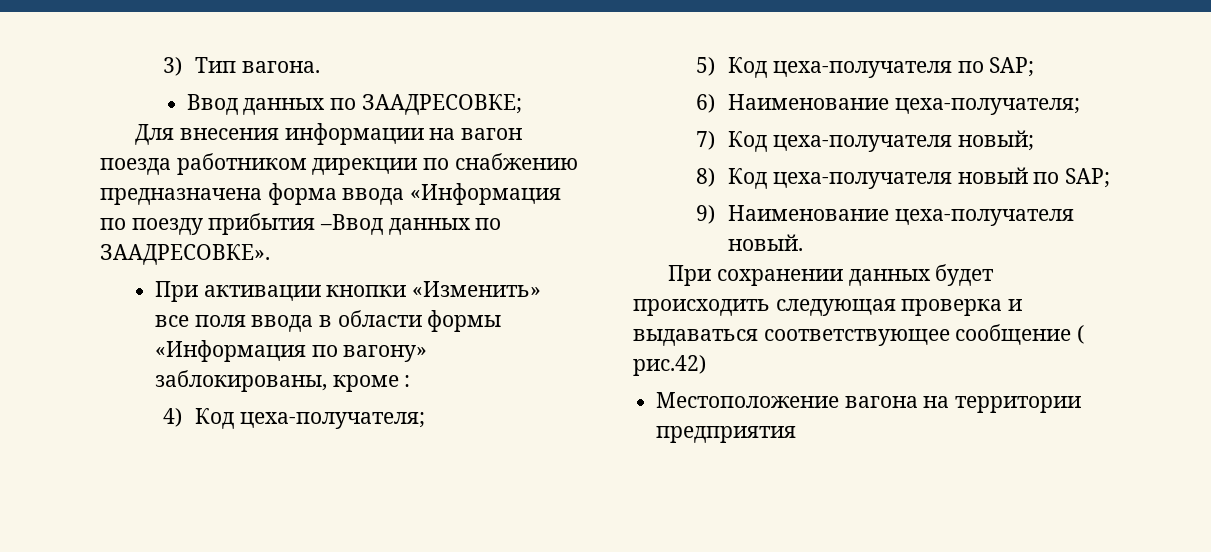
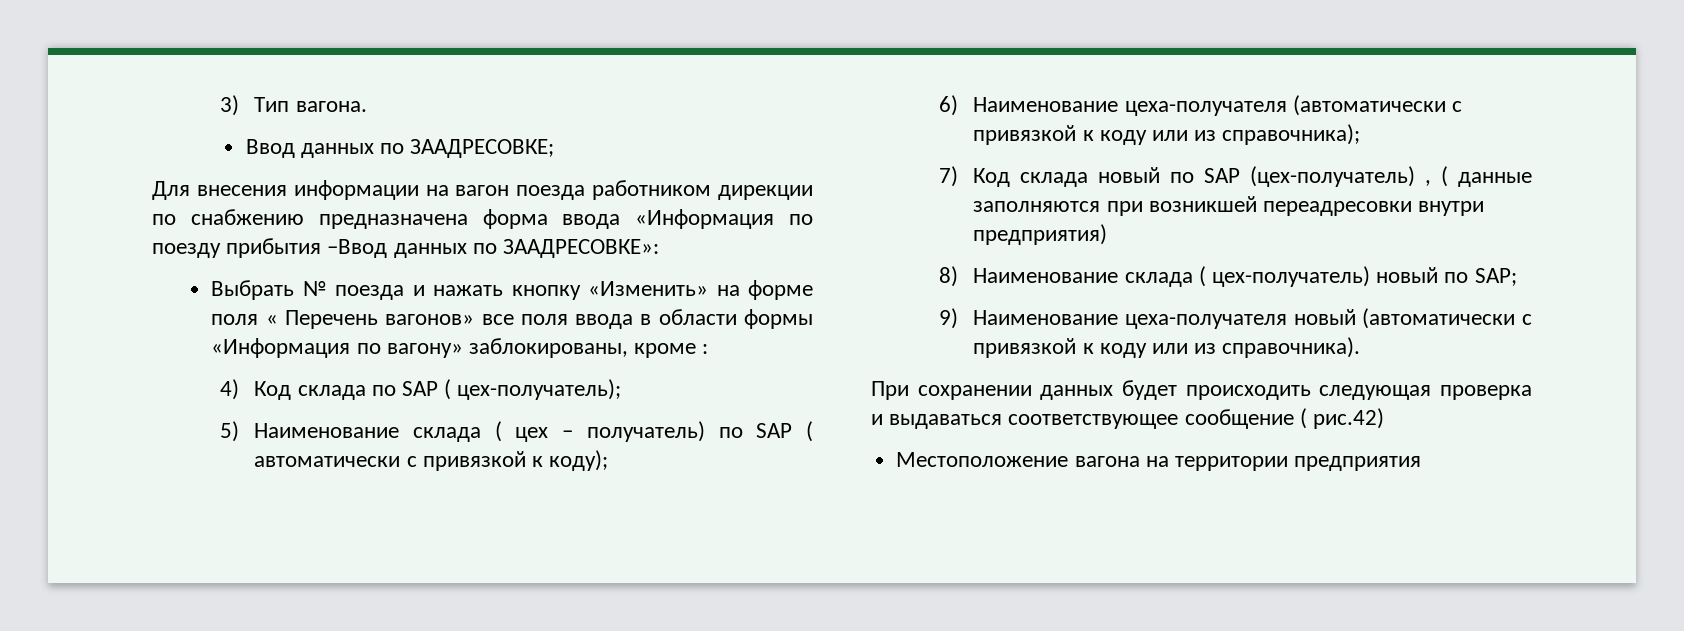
[100,244,270,265] [154,281,541,302] ЗААДРЕСОВКЕ». // При активации кнопки «Изменить» -> [503,239,660,258] [211,280,813,300] [211,310,475,329] ЗААДРЕСОВКЕ»: // Выбрать № поезда и нажать кнопку «Изменить» на форме поля « Перечень вагонов»
[239,412,425,429] [696,57,1035,78] [696,94,1080,115] [696,130,1034,152] [696,168,952,189] цеха-получателя; // 5) Код цеха-получателя по SAP; // 6) Наименование цеха-получателя; // 7) Код цеха-получателя новый; // 8) Код цеха-получателя -> [297,379,622,400] [220,421,814,442] [254,450,609,471] [939,95,1462,116] [973,124,1361,145] [939,166,1532,187] [973,196,1485,216] [973,224,1108,245] [939,266,1370,287] склада по SAP ( цех-получатель); // 5) Наименование склада ( цех – получатель) по SAP ( автоматически с привязкой к коду); // 6) Наименование цеха-получателя (автоматически с привязкой к коду или из справочника); // 7) Код склада новый по SAP (цех-получатель) , ( данные заполняются при возникшей переадресовки внутри предприятия) // 8) Наименование склада ( цех-получатель)
[728,234,804,251] новый. -> [1293,308,1532,329] [973,337,1361,358] новый (автоматически с привязкой к коду или из справочника).

